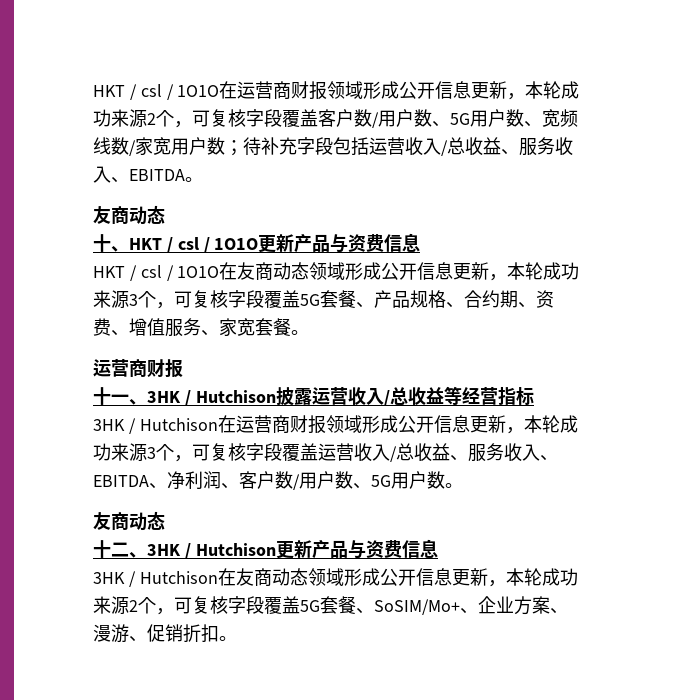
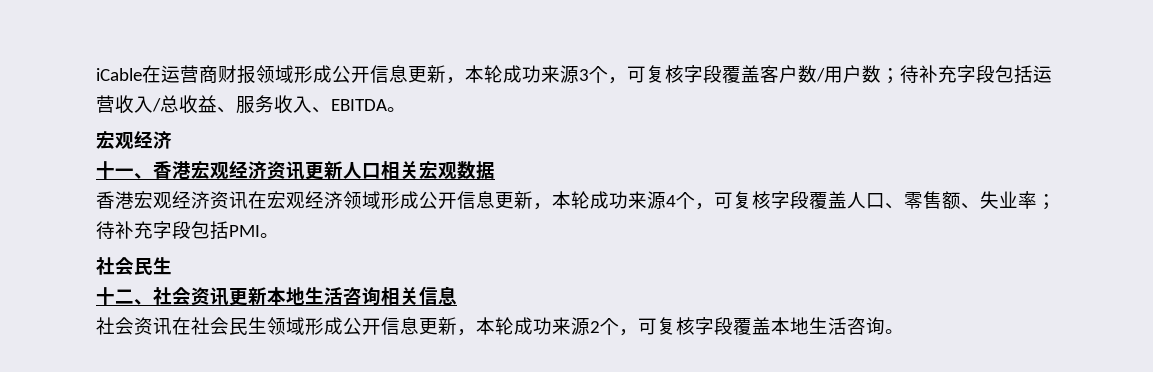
[93,81,580,100] [93,109,578,128] [93,137,573,156] [93,166,203,183] [93,205,165,225] [93,233,421,253] [93,262,580,281] [93,290,554,309] [93,318,309,337] [93,358,183,378] [93,386,534,406] [93,418,218,434] HKT / csl / 1O1O在运营商财报领域形成公开信息更新，本轮成功来源2个，可复核字段覆盖客户数/用户数、5G用户数、宽频线数/家宽用户数；待补充字段包括运营收入/总收益、服务收入、EBITDA。 // 友商动态 // 十、HKT / csl / 1O1O更新产品与资费信息 // HKT / csl / 1O1O在友商动态领域形成公开信息更新，本轮成功来源3个，可复核字段覆盖5G套餐、产品规格、合约期、资费、增值服务、家宽套餐。 // 运营商财报 // 十一、3HK / Hutchison披露运营收入/总收益等经营指标 // 3HK / Hutchison -> [96,68,142,81] iCable
[318,443,558,462] [93,471,463,490] [93,511,165,531] [93,539,438,559] [93,568,308,587] 运营收入/总收益、服务收入、EBITDA、净利润、客户数/用户数、5G用户数。 // 友商动态 // 十二、3HK / Hutchison更新产品与资费信息 // 3HK / Hutchison在友商动态 -> [760,65,1052,84] [96,95,406,114] [96,131,172,149] [96,161,495,180] [96,191,1056,210] [96,221,279,240] [96,257,172,275] [96,286,457,306] [96,317,267,336] 客户数/用户数；待补充字段包括运营收入/总收益、服务收入、EBITDA。 // 宏观经济 // 十一、香港宏观经济资讯更新人口相关宏观数据 // 香港宏观经济资讯在宏观经济领域形成公开信息更新，本轮成功来源4个，可复核字段覆盖人口、零售额、失业率；待补充字段包括PMI。 // 社会民生 // 十二、社会资讯更新本地生活咨询相关信息 // 社会资讯在社会民生
[300,596,568,615] [93,624,219,643] 5G套餐、SoSIM/Mo+、企业方案、漫游、促销折扣 -> [771,317,885,335] 本地生活咨询

